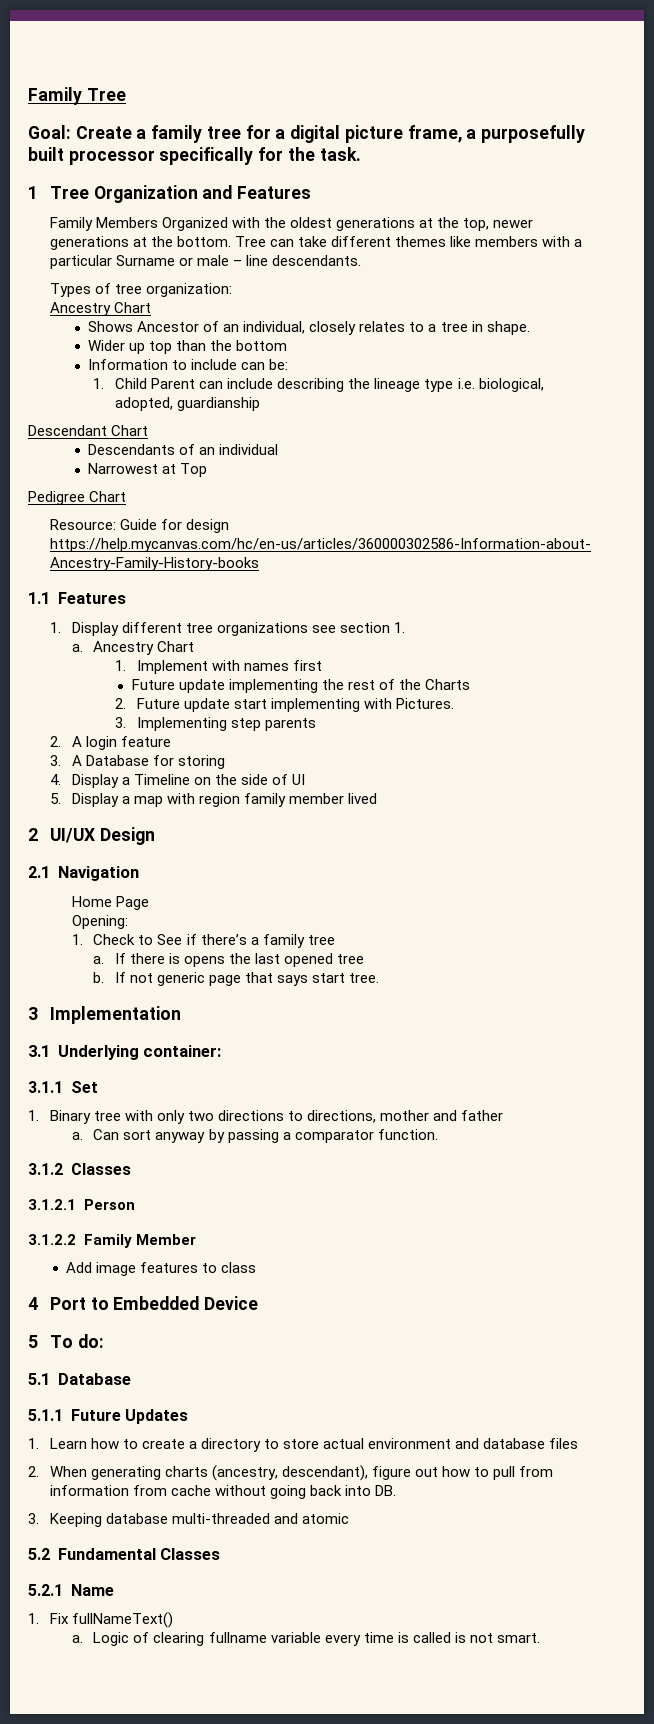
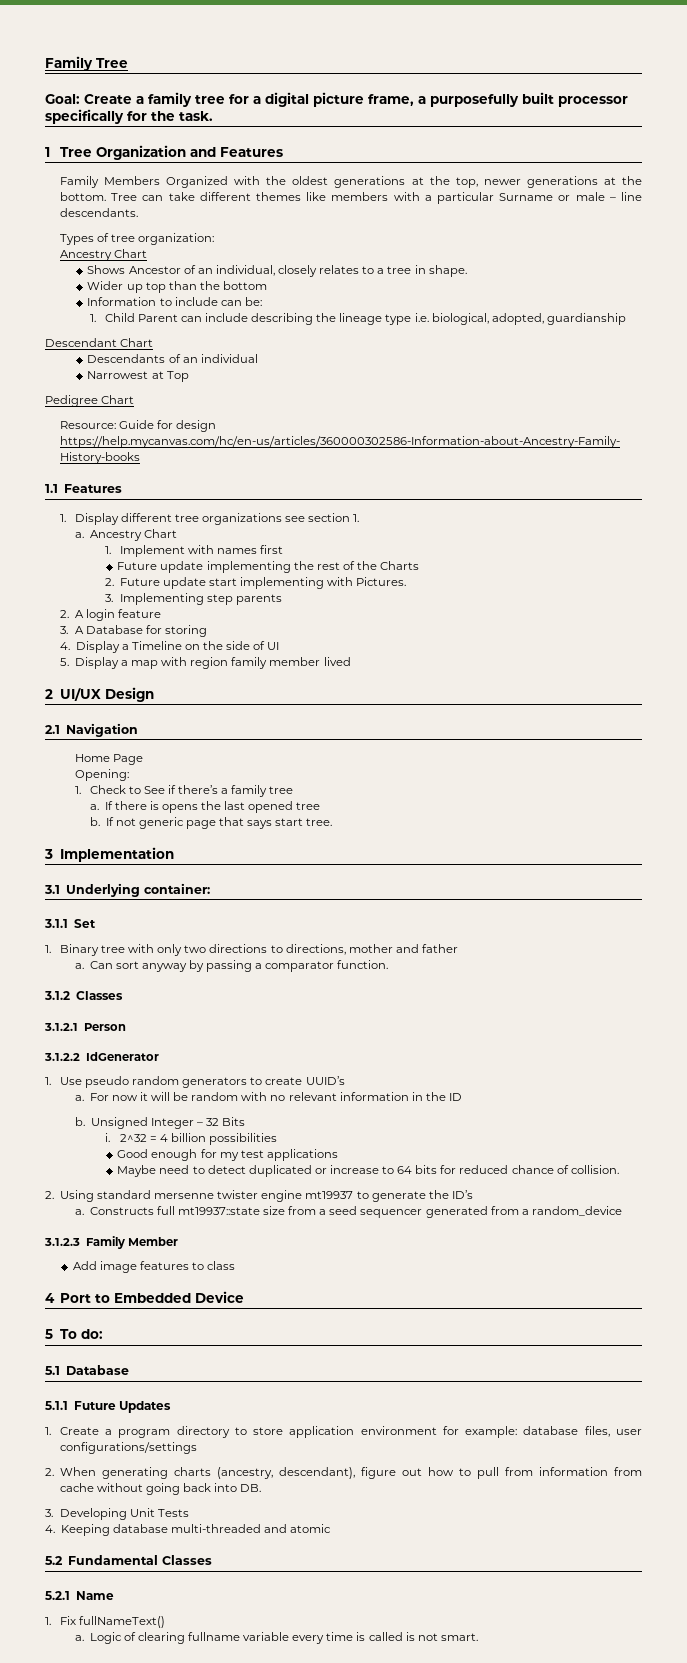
(76, 1239) none -> [85,1052,159,1061] [45,1076,345,1088] [74,1092,463,1101] [74,1117,246,1129] [104,1133,278,1145] [117,1149,338,1161] [117,1165,619,1177] [45,1190,473,1202] [74,1206,622,1218] [44,1238,80,1246] IdGenerator // 1. Use pseudo random generators to create UUID’s // a. For now it will be random with no relevant information in the ID // b. Unsigned Integer – 32 Bits // i. 2^32 = 4 billion possibilities // Good enough for my test applications // Maybe need to detect duplicated or increase to 64 bits for reduced chance of collision. // 2. Using standard mersenne twister engine mt19937 to generate the ID’s // a. Constructs full mt19937::state size from a seed sequencer generated from a random_device // 3.1.2.3
[49,1438,579,1452] Learn how to create a directory to store actual environment and database files -> [59,1426,643,1438] [59,1442,197,1454] Create a program directory to store application environment for example: database files, user configurations/settings
(39, 1518) none -> [59,1508,190,1520] [45,1525,55,1533] Developing Unit Tests // 4.

